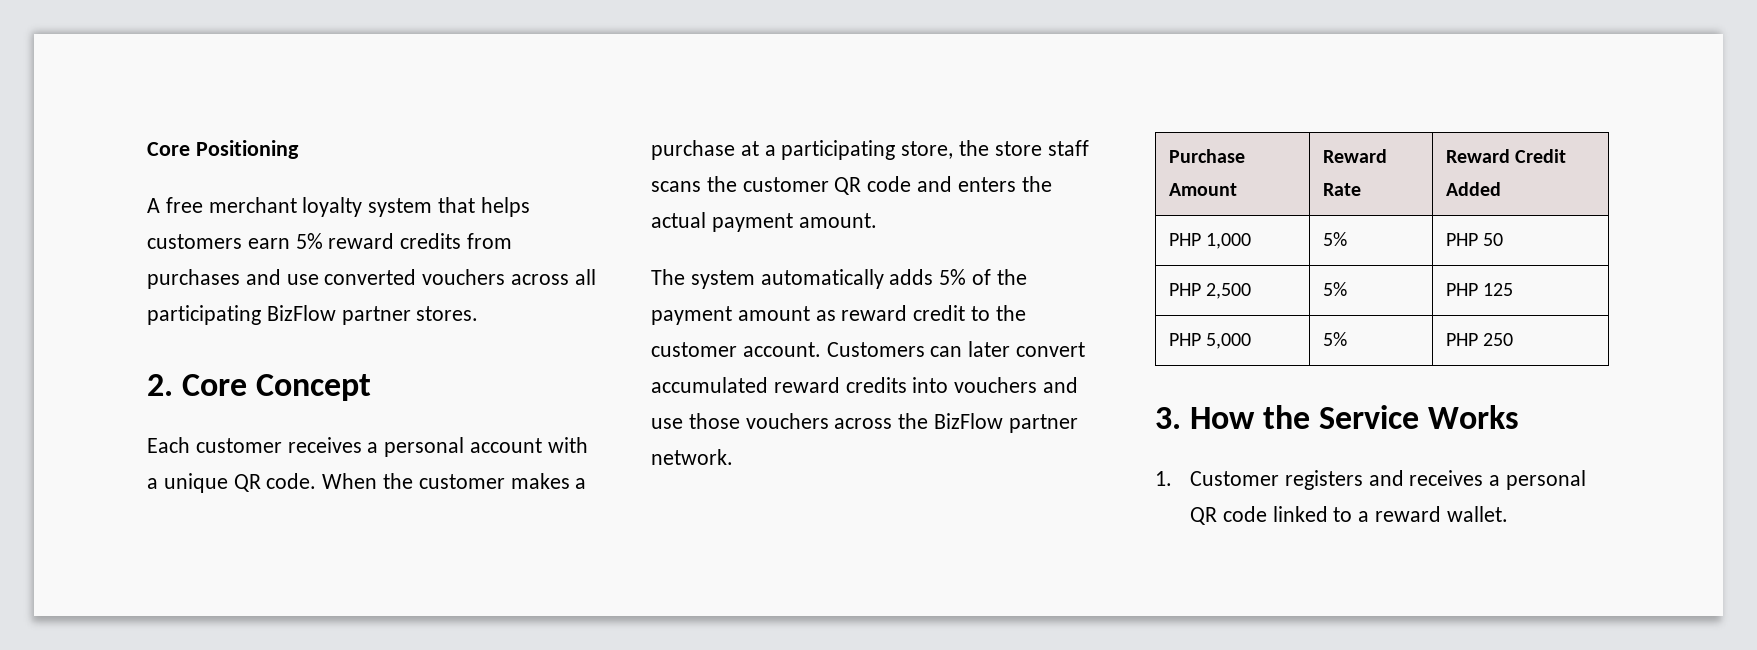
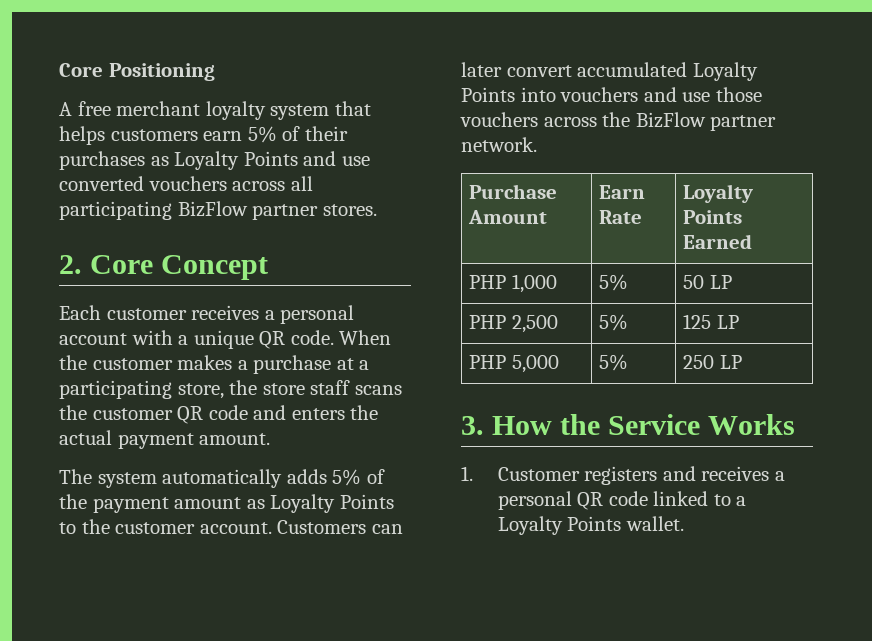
[328,233,513,249] [147,269,240,289] reward credits from purchases -> [282,126,348,141] [59,151,298,170] of their purchases as Loyalty Points
[841,305,966,321] reward credit -> [270,494,394,513] Loyalty Points
[773,377,907,393] reward credits -> [692,62,758,81] [461,87,515,102] Loyalty Points
[1322,149,1387,163] Reward -> [599,185,646,199] Earn
[1445,149,1566,163] [1445,182,1501,196] Reward Credit Added -> [683,184,754,203] [683,210,743,224] [683,234,753,249] Loyalty Points Earned
[1445,233,1478,246] PHP -> (629, 282) none
(1503, 239) none -> [709,275,732,289] LP
[1445,283,1478,296] PHP -> (629, 322) none
(1513, 289) none -> [716,315,739,329] LP
[1445,333,1478,346] PHP -> (629, 362) none
(1513, 339) none -> [719,355,742,369] LP
[1374,506,1441,522] reward -> [497,516,622,535] Loyalty Points

